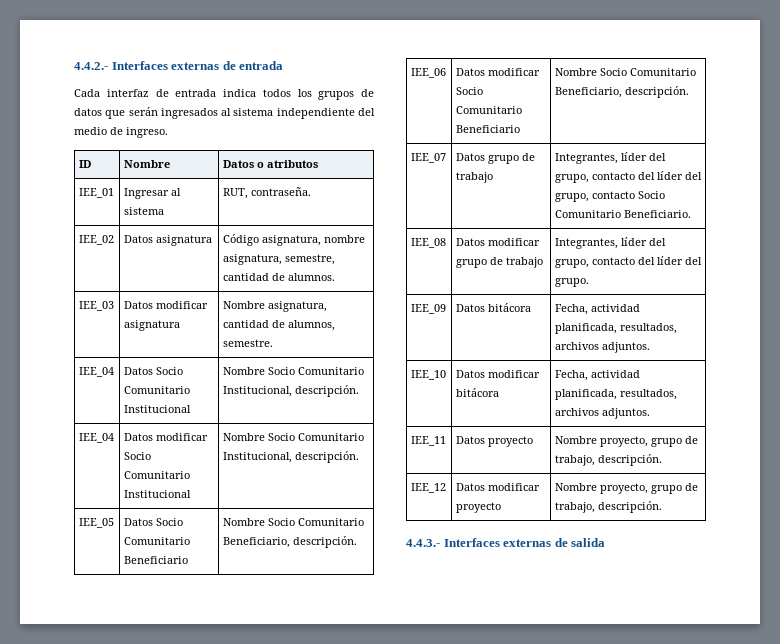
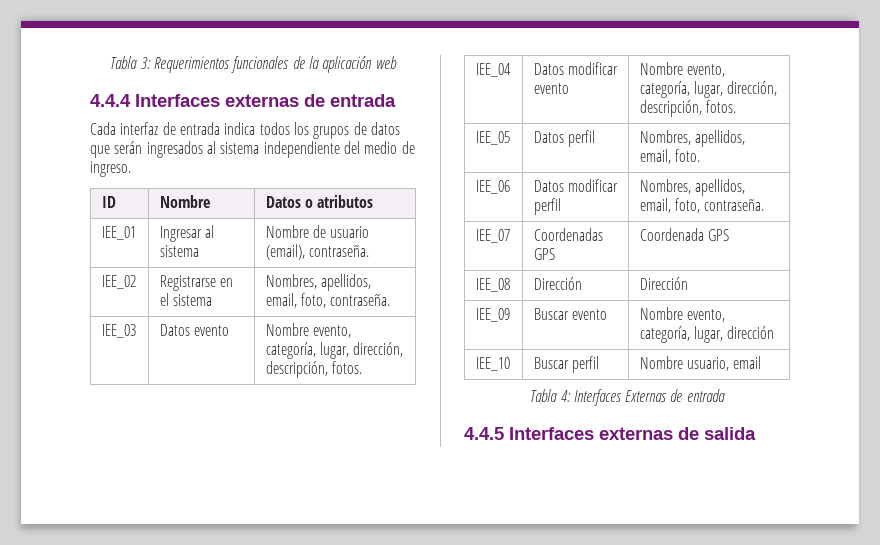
[74,62,108,70] 4.4.2.- -> [110,56,397,73] [90,94,131,107] Tabla 3: Requerimientos funcionales de la aplicación web // 4.4.4
[222,187,311,199] [78,235,114,245] [123,235,212,246] [222,234,365,246] [222,254,335,265] [222,273,335,281] RUT, contraseña. // IEE_02 | Datos asignatura | Código asignatura, nombre asignatura, semestre, cantidad de alumnos. -> [265,225,370,238] [265,244,370,260] [101,275,136,289] [159,275,234,291] [159,293,213,306] [265,274,372,291] [265,293,391,308] Nombre de usuario (email), contraseña. // IEE_02 | Registrarse en el sistema | Nombres, apellidos, email, foto, contraseña.
[155,301,208,309] [123,320,180,331] [222,301,327,312] [222,320,335,331] [222,339,273,347] [78,367,114,377] [123,367,183,375] [123,386,190,394] [123,405,191,413] [222,367,364,375] [222,385,359,397] [78,433,114,443] [123,433,208,441] [123,452,151,460] [123,471,190,479] [123,490,191,498] [222,433,364,441] [222,451,359,463] [78,518,114,528] [123,518,183,526] [123,537,190,545] [123,556,188,564] [222,518,364,526] [222,536,357,548] [410,68,446,78] [455,68,540,76] [455,87,483,95] [455,106,522,114] [455,125,520,133] [554,68,696,76] [554,86,689,98] [410,153,446,163] [455,153,535,164] [455,172,493,183] [554,152,666,164] [554,171,702,183] [554,191,665,202] [554,210,691,218] [410,238,446,248] [455,238,540,246] [455,257,543,268] [554,237,666,249] [554,256,702,268] [554,278,589,287] [410,304,446,314] [455,303,531,312] [554,304,640,315] [554,323,677,334] [554,342,650,353] [410,370,446,380] [455,370,540,378] [455,388,499,397] [554,370,640,381] [554,389,677,400] [554,408,650,419] [410,436,446,446] [455,436,533,447] [554,436,698,447] [554,454,662,466] [410,483,446,493] [455,483,540,491] [455,502,501,513] [554,483,698,494] [554,501,662,513] [406,539,440,547] modificar asignatura | Nombre asignatura, cantidad de alumnos, semestre. // IEE_04 | Datos Socio Comunitario Institucional | Nombre Socio Comunitario Institucional, descripción. // IEE_04 | Datos modificar Socio Comunitario Institucional | Nombre Socio Comunitario Institucional, descripción. // IEE_05 | Datos Socio Comunitario Beneficiario | Nombre Socio Comunitario Beneficiario, descripción. // IEE_06 | Datos modificar Socio Comunitario Beneficiario | Nombre Socio Comunitario Beneficiario, descripción. // IEE_07 | Datos grupo de trabajo | Integrantes, líder del grupo, contacto del líder del grupo, contacto Socio Comunitario Beneficiario. // IEE_08 | Datos modificar grupo de trabajo | Integrantes, líder del grupo, contacto del líder del grupo. // IEE_09 | Datos bitácora | Fecha, actividad planificada, resultados, archivos adjuntos. // IEE_10 | Datos modificar bitácora | Fecha, actividad planificada, resultados, archivos adjuntos. // IEE_11 | Datos proyecto | Nombre proyecto, grupo de trabajo, descripción. // IEE_12 | Datos modificar proyecto | Nombre proyecto, grupo de trabajo, descripción. // 4.4.3.- -> [194,325,230,336] [265,323,352,338] [265,342,404,359] [265,361,363,378] [475,63,511,77] [533,62,619,75] [533,83,569,94] [639,62,726,77] [639,81,778,98] [639,100,737,117] [475,131,510,145] [533,130,596,147] [639,130,746,147] [639,149,701,164] [475,180,510,194] [533,179,619,192] [533,198,561,215] [639,179,746,196] [639,198,765,213] [475,229,510,243] [533,228,603,241] [533,248,555,260] [639,228,730,241] [475,278,510,292] [533,277,582,290] [639,277,688,290] [475,308,510,322] [533,308,608,320] [639,307,726,322] [639,326,775,343] [475,357,510,371] [533,356,600,373] [639,356,762,371] [530,389,725,406] [464,427,504,440] evento | Nombre evento, categoría, lugar, dirección, descripción, fotos. // IEE_04 | Datos modificar evento | Nombre evento, categoría, lugar, dirección, descripción, fotos. // IEE_05 | Datos perfil | Nombres, apellidos, email, foto. // IEE_06 | Datos modificar perfil | Nombres, apellidos, email, foto, contraseña. // IEE_07 | Coordenadas GPS | Coordenada GPS // IEE_08 | Dirección | Dirección // IEE_09 | Buscar evento | Nombre evento, categoría, lugar, dirección // IEE_10 | Buscar perfil | Nombre usuario, email // Tabla 4: Interfaces Externas de entrada // 4.4.5

